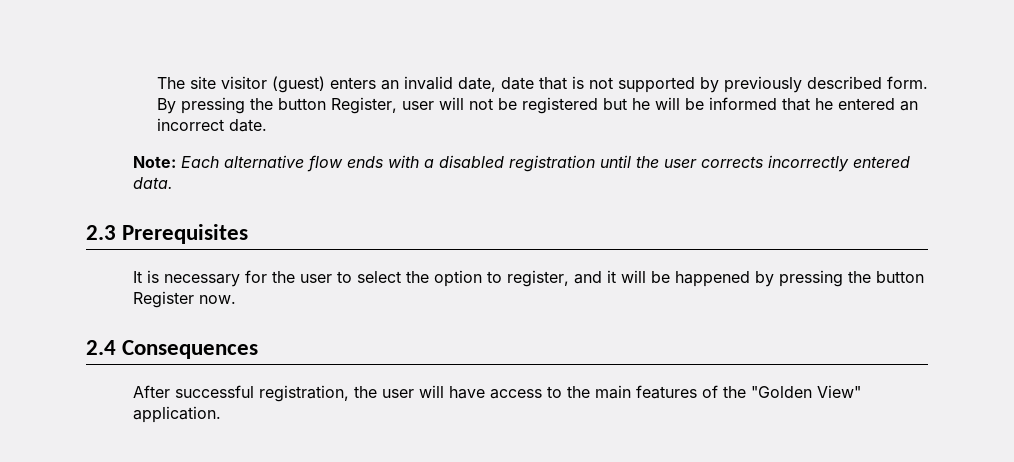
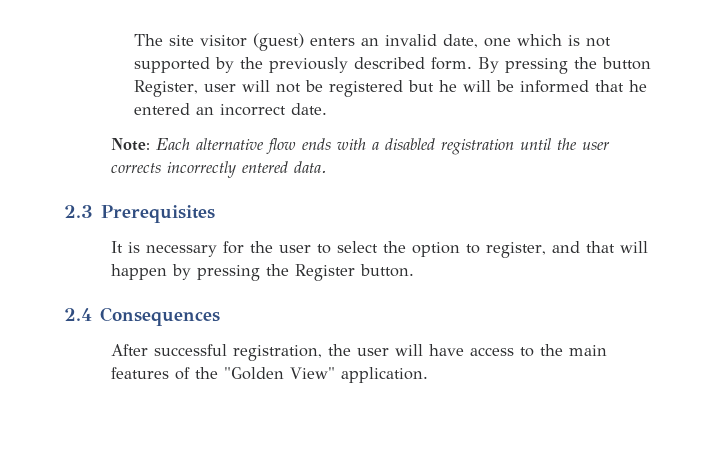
[500,77,567,90] date that -> [483,34,562,47] one which
(719, 85) none -> [239,57,263,69] the
[607,270,925,287] [133,291,237,308] it will be happened by pressing the button Register now. -> [585,241,648,253] [110,264,414,281] that will happen by pressing the Register button.

